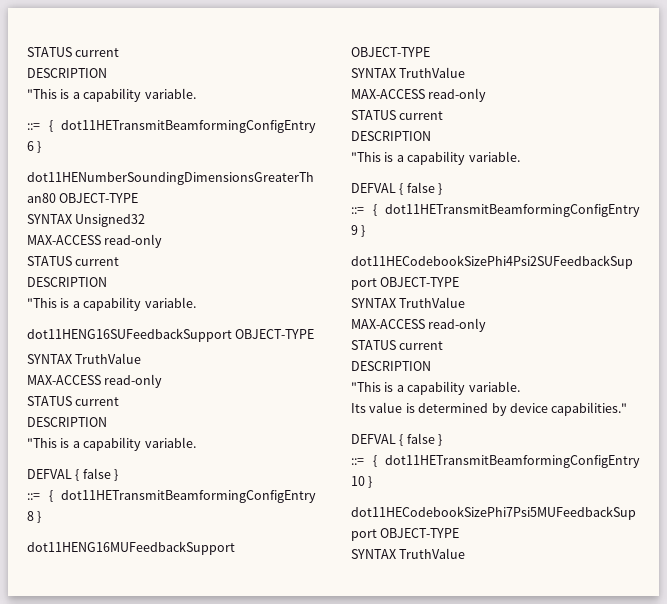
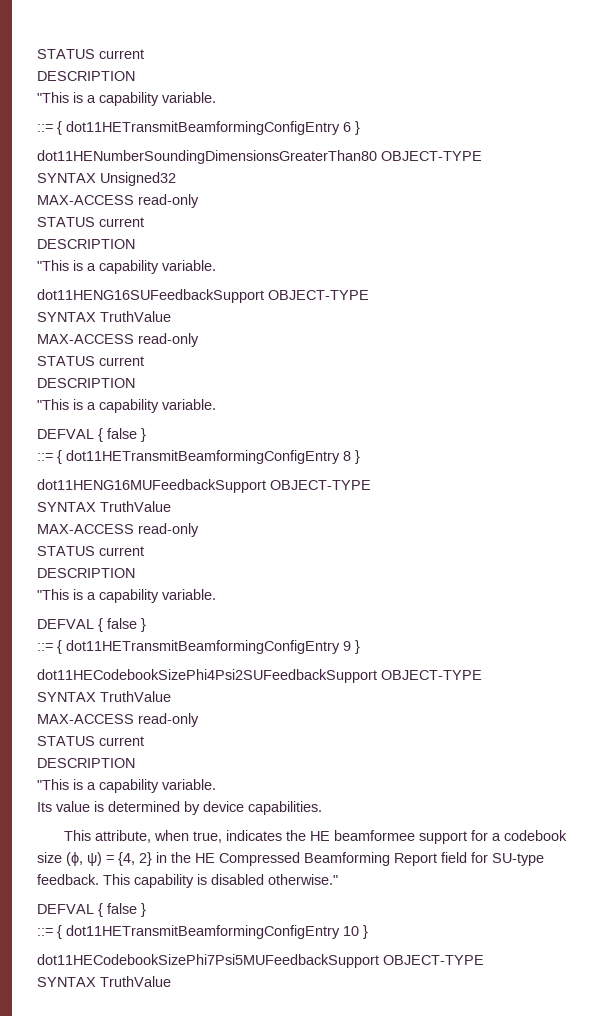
[551,402,628,416] capabilities." -> [248,801,322,815] [64,830,568,844] [37,852,544,866] [37,874,338,888] capabilities. // This attribute, when true, indicates the HE beamformee support for a codebook size (ϕ, ψ) = {4, 2} in the HE Compressed Beamforming Report field for SU-type feedback. This capability is disabled otherwise."

